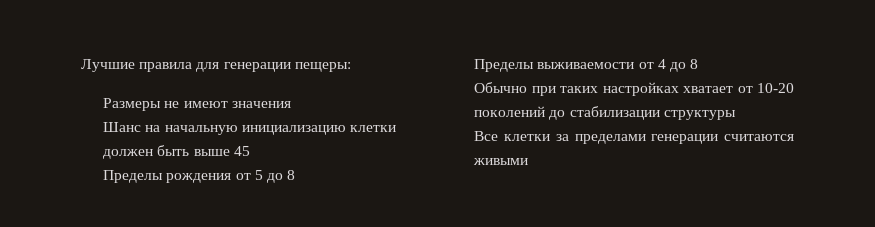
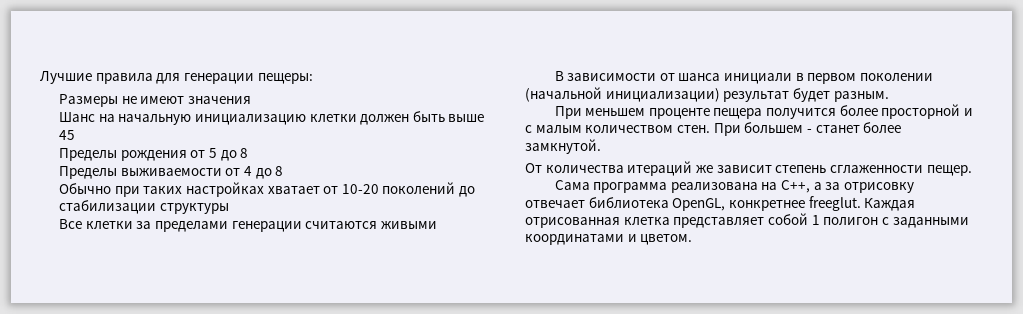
(529, 161) none -> [554,71,934,84] [525,87,889,102] [554,104,974,119] [525,122,902,136] [525,139,601,154] [525,161,972,176] [554,180,915,193] [525,196,916,211] [525,213,969,228] [525,234,693,245] // В зависимости от шанса инициали в первом поколении (начальной инициализации) результат будет разным. // При меньшем проценте пещера получится более просторной и с малым количеством стен. При большем - станет более замкнутой. // От количества итераций же зависит степень сглаженности пещер. // Сама программа реализована на C++, а за отрисовку отвечает библиотека OpenGL, конкретнее freeglut. Каждая отрисованная клетка представляет собой 1 полигон с заданными координатами и цветом.

